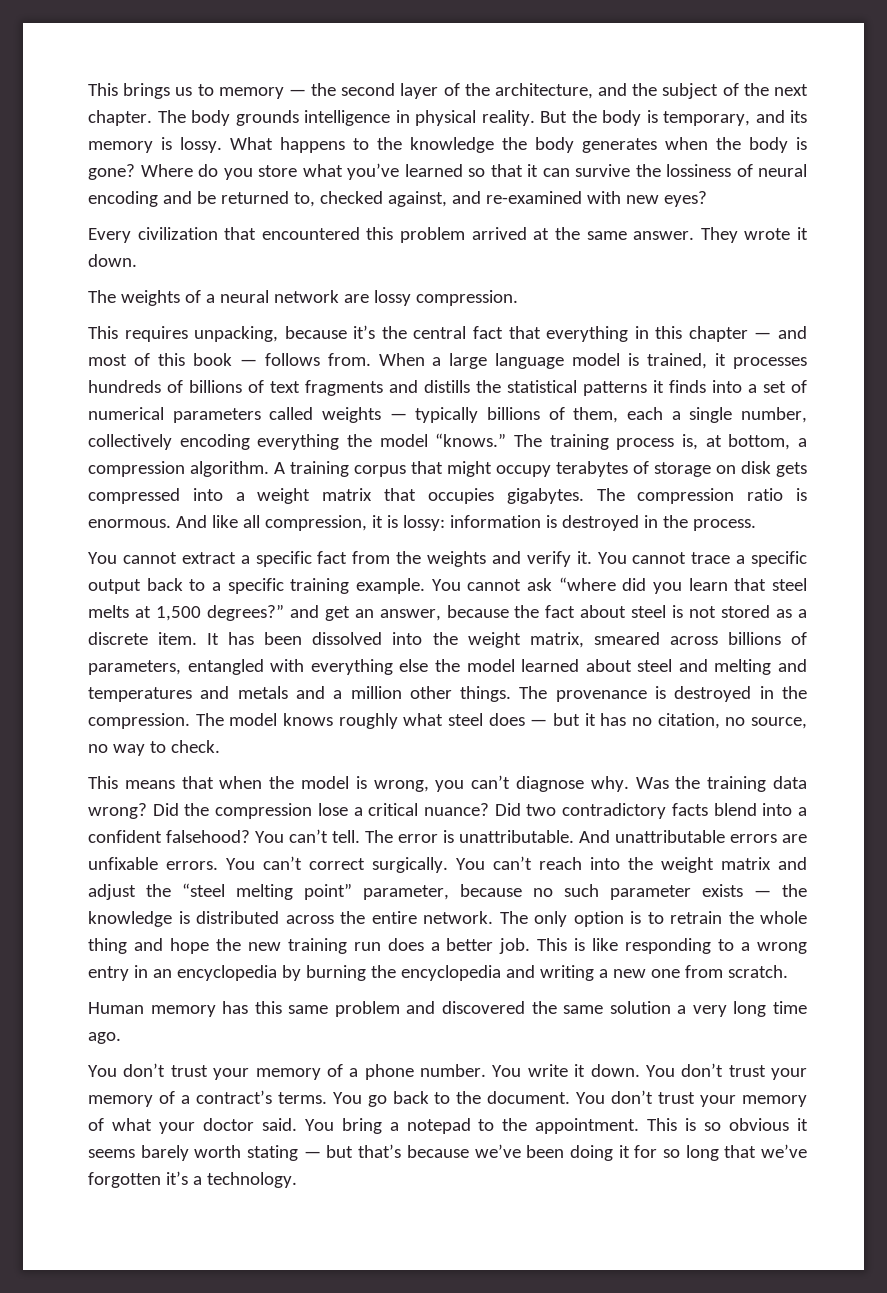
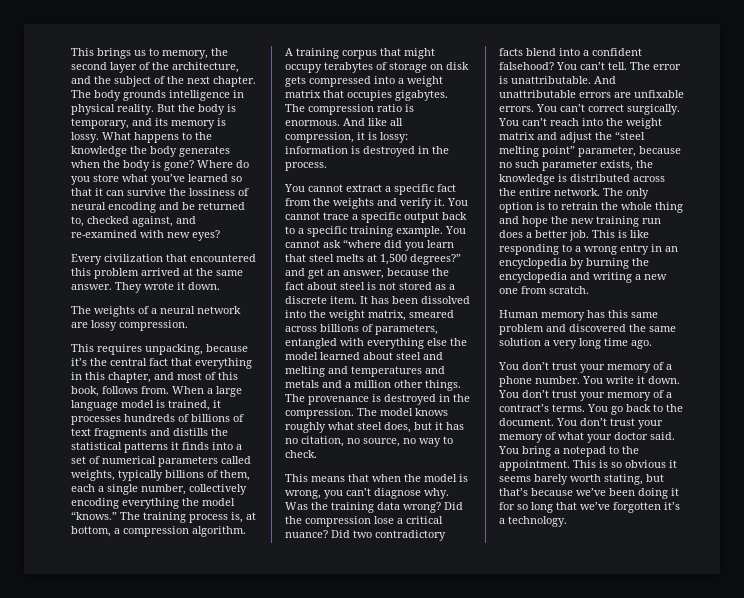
[218,87,306,99] memory — -> [162,50,208,59] memory,
[688,326,772,342] chapter — -> [108,372,151,383] chapter,
[192,353,257,366] book — -> [71,386,99,397] book,
[322,407,407,423] weights — -> [71,470,115,481] weights,
[488,713,548,726] does — -> [384,422,411,433] does,
[702,884,771,897] exists — -> [600,160,633,171] exists,
[247,1145,321,1161] stating — -> [604,474,643,485] stating,

